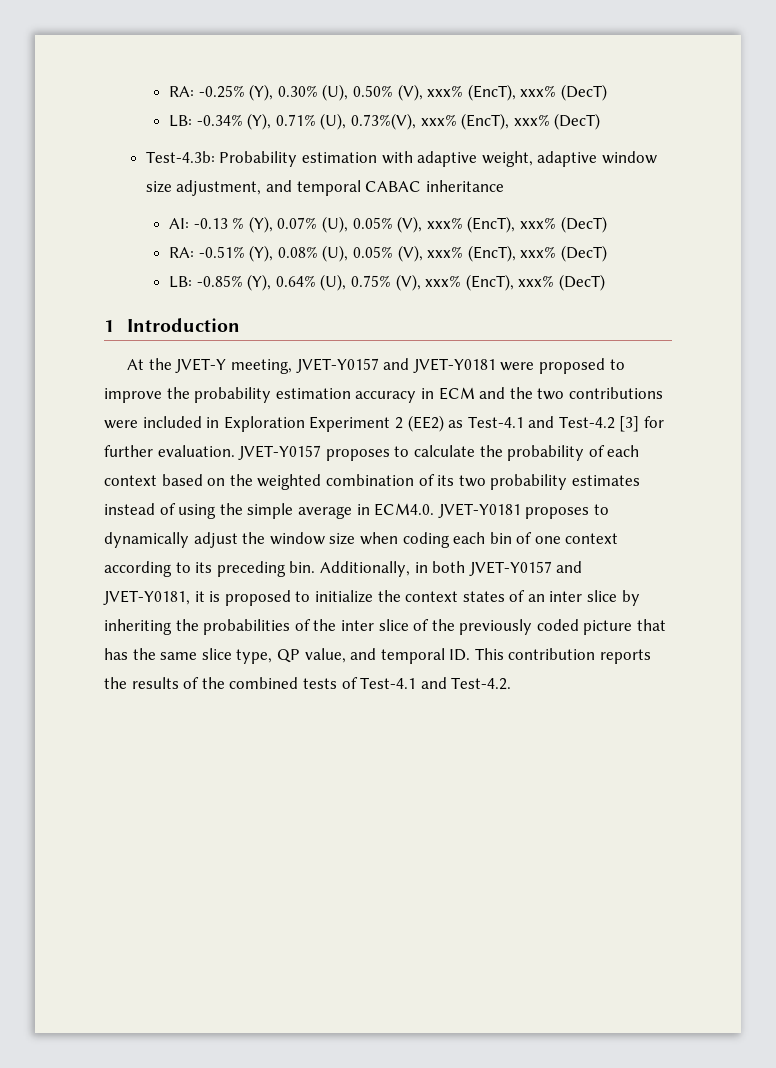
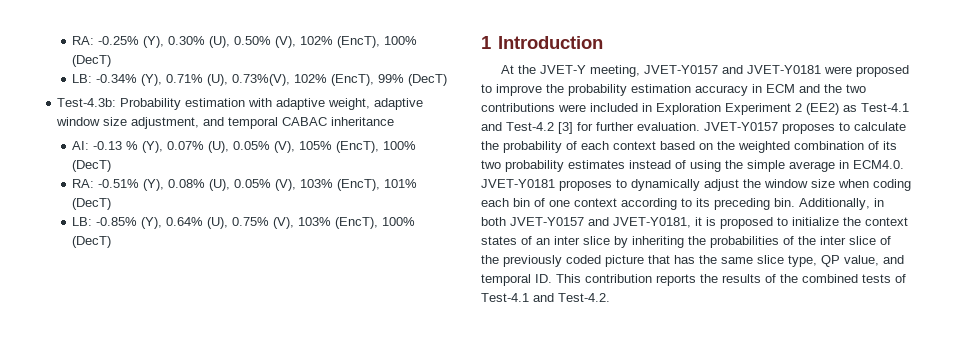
[427,84,557,101] xxx% (EncT), xxx% -> [300,36,418,48] 102% (EncT), 100%
[420,113,550,130] xxx% (EncT), xxx% -> [294,74,405,86] 102% (EncT), 99%
[426,216,556,233] xxx% (EncT), xxx% -> [299,141,417,153] 105% (EncT), 100%
[427,245,557,262] xxx% (EncT), xxx% -> [300,179,418,191] 103% (EncT), 101%
[425,274,555,291] xxx% (EncT), xxx% -> [298,217,416,229] 103% (EncT), 100%

